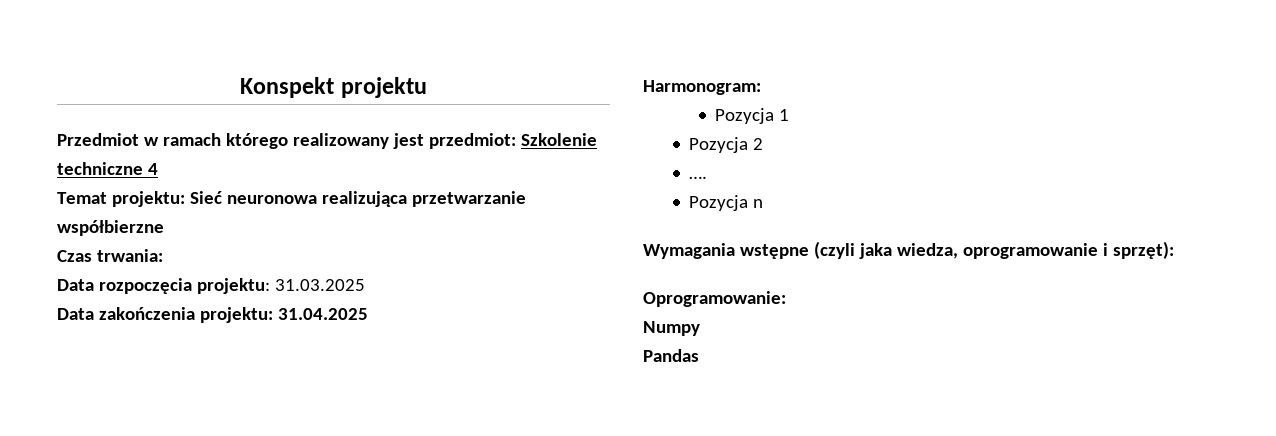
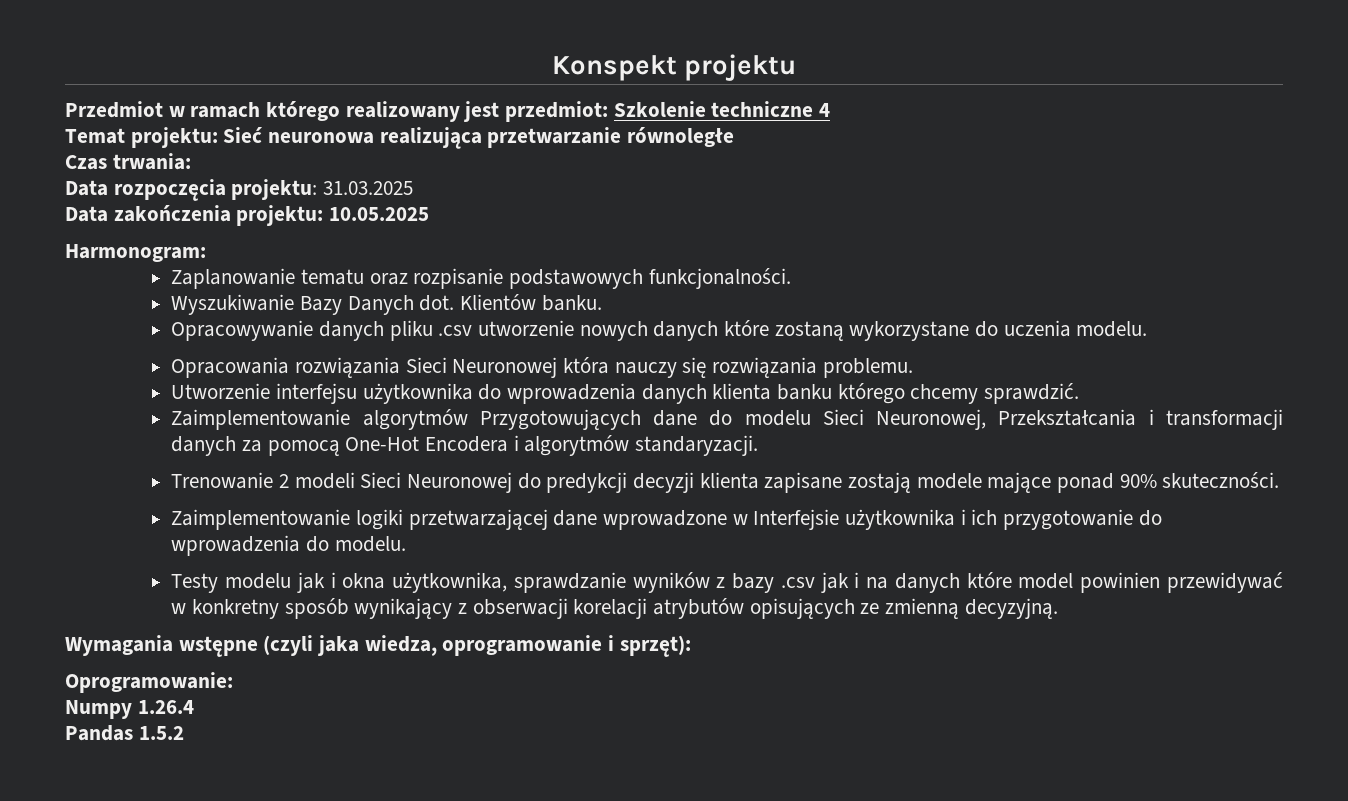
[57,220,164,236] współbierzne -> [627,127,735,147] równoległe
[277,308,368,320] 31.04.2025 -> [329,207,430,221] 10.05.2025
[715,108,790,124] [689,137,764,153] [689,176,708,179] [689,195,764,211] Pozycja 1 // Pozycja 2 // …. // Pozycja n -> [171,268,791,289] [171,294,602,315] [171,320,1148,341] [171,357,913,378] [171,383,1080,404] [171,409,1283,430] [171,435,759,456] [171,472,1280,493] [171,509,1162,530] [171,535,406,556] [171,572,1283,593] [171,598,1058,619] Zaplanowanie tematu oraz rozpisanie podstawowych funkcjonalności. // Wyszukiwanie Bazy Danych dot. Klientów banku. // Opracowywanie danych pliku .csv utworzenie nowych danych które zostaną wykorzystane do uczenia modelu. // Opracowania rozwiązania Sieci Neuronowej która nauczy się rozwiązania problemu. // Utworzenie interfejsu użytkownika do wprowadzenia danych klienta banku którego chcemy sprawdzić. // Zaimplementowanie algorytmów Przygotowujących dane do modelu Sieci Neuronowej, Przekształcania i transformacji danych za pomocą One-Hot Encodera i algorytmów standaryzacji. // Trenowanie 2 modeli Sieci Neuronowej do predykcji decyzji klienta zapisane zostają modele mające ponad 90% skuteczności. // Zaimplementowanie logiki przetwarzającej dane wprowadzone w Interfejsie użytkownika i ich przygotowanie do wprowadzenia do modelu. // Testy modelu jak i okna użytkownika, sprawdzanie wyników z bazy .csv jak i na danych które model powinien przewidywać w konkretny sposób wynikający z obserwacji korelacji atrybutów opisujących ze zmienną decyzyjną.
(700, 328) none -> [137,700,194,714] 1.26.4
(699, 355) none -> [138,726,184,740] 1.5.2

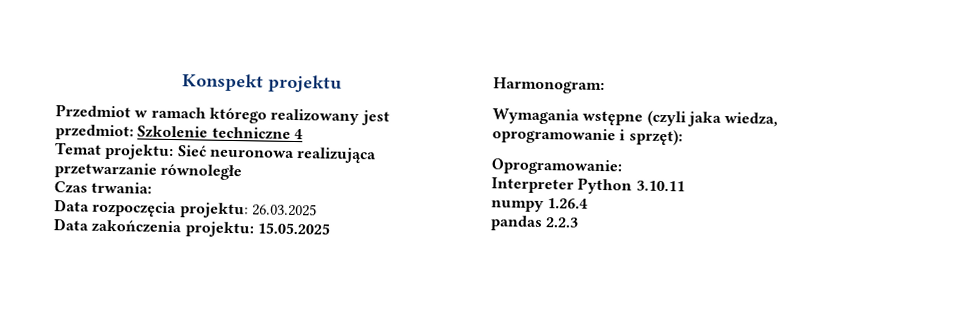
[323,181,414,195] 31.03.2025 -> [251,203,317,217] 26.03.2025
[329,207,430,221] 10.05.2025 -> [256,222,330,235] 15.05.2025
[171,268,791,289] [171,294,602,315] [171,320,1148,341] [171,357,913,378] [171,383,1080,404] [171,409,1283,430] [171,435,759,456] [171,472,1280,493] [171,509,1162,530] [171,535,406,556] [171,572,1283,593] [171,598,1058,619] // Zaplanowanie tematu oraz rozpisanie podstawowych funkcjonalności. // Wyszukiwanie Bazy Danych dot. Klientów banku. // Opracowywanie danych pliku .csv utworzenie nowych danych które zostaną wykorzystane do uczenia modelu. // Opracowania rozwiązania Sieci Neuronowej która nauczy się rozwiązania problemu. // Utworzenie interfejsu użytkownika do wprowadzenia danych klienta banku którego chcemy sprawdzić. // Zaimplementowanie algorytmów Przygotowujących dane do modelu Sieci Neuronowej, Przekształcania i transformacji danych za pomocą One-Hot Encodera i algorytmów standaryzacji. // Trenowanie 2 modeli Sieci Neuronowej do predykcji decyzji klienta zapisane zostają modele mające ponad 90% skuteczności. // Zaimplementowanie logiki przetwarzającej dane wprowadzone w Interfejsie użytkownika i ich przygotowanie do wprowadzenia do modelu. // Testy modelu jak i okna użytkownika, sprawdzanie wyników z bazy .csv jak i na danych które model powinien przewidywać w konkretny sposób wynikający z obserwacji korelacji atrybutów opisujących ze zmienną decyzyjną. -> (605, 86) none
[65,700,132,719] Numpy -> [491,177,685,195] [491,200,544,213] Interpreter Python 3.10.11 // numpy
[65,725,184,741] Pandas 1.5.2 -> [490,215,580,232] pandas 2.2.3

